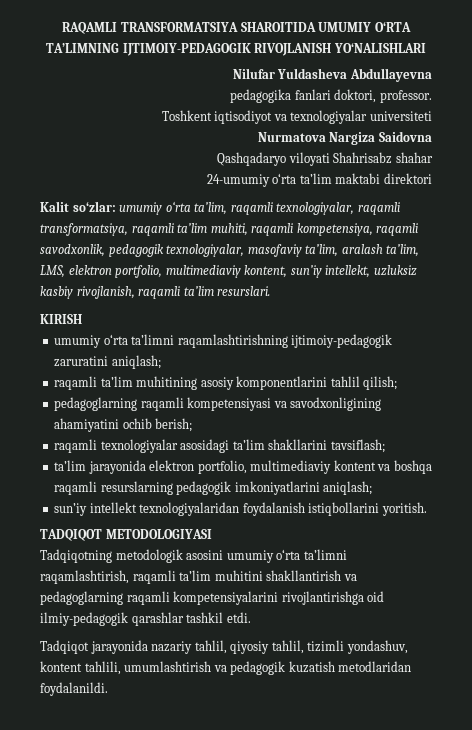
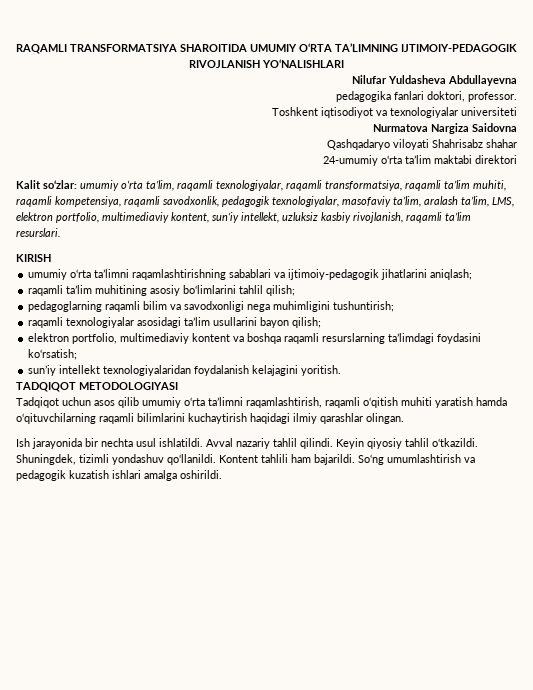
[291,334,393,348] [54,356,109,367] ijtimoiy-pedagogik zaruratini -> [229,269,428,280] sabablari va ijtimoiy-pedagogik jihatlarini
[236,376,328,390] komponentlarini -> [183,285,237,294] bo‘limlarini
[187,397,382,411] [54,418,193,432] kompetensiyasi va savodxonligining ahamiyatini ochib berish; -> [143,301,395,312] bilim va savodxonligi nega muhimligini tushuntirish;
[268,439,385,453] [54,460,146,474] shakllarini tavsiflash; // ta’lim jarayonida -> [213,317,322,328] usullarini bayon qilish; //
[176,481,373,495] pedagogik imkoniyatlarini aniqlash; -> [388,333,482,344] [28,349,78,360] ta’limdagi foydasini ko‘rsatish;
[308,502,380,516] istiqbollarini -> [252,365,299,376] kelajagini
[40,549,224,563] Tadqiqotning metodologik asosini -> [16,397,139,408] Tadqiqot uchun asos qilib
[179,570,357,581] [40,591,385,605] [40,612,251,626] [40,640,408,654] [40,661,121,675] ta’lim muhitini shakllantirish va pedagoglarning raqamli kompetensiyalarini rivojlantirishga oid ilmiy-pedagogik qarashlar tashkil etdi. // Tadqiqot jarayonida nazariy tahlil, qiyosiy tahlil, tizimli yondashuv, kontent tahlili, -> [363,397,507,408] [16,413,404,424] [16,438,478,449] [16,454,384,465] o‘qitish muhiti yaratish hamda o‘qituvchilarning raqamli bilimlarini kuchaytirish haqidagi ilmiy qarashlar olingan. // Ish jarayonida bir nechta usul ishlatildi. Avval nazariy tahlil qilindi. Keyin qiyosiy tahlil o‘tkazildi. Shuningdek, tizimli yondashuv qo‘llanildi. Kontent tahlili ham bajarildi. So‘ng
[338,661,412,672] [40,682,108,696] metodlaridan foydalanildi. -> [112,470,222,481] ishlari amalga oshirildi.

